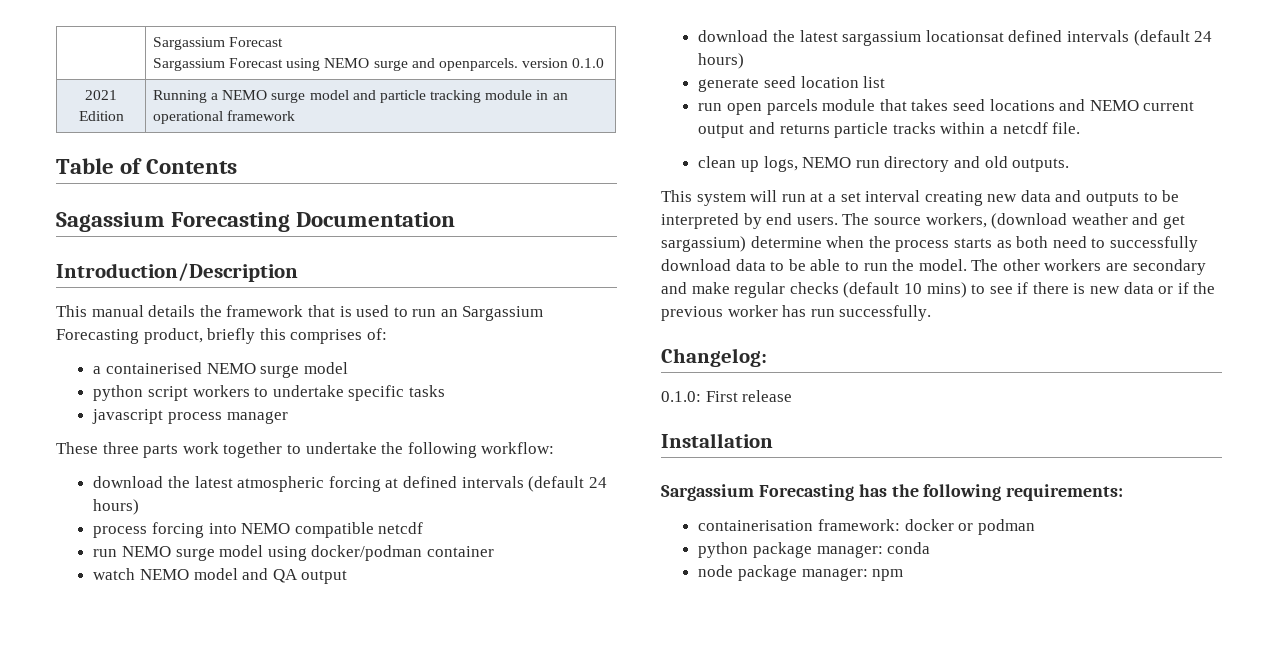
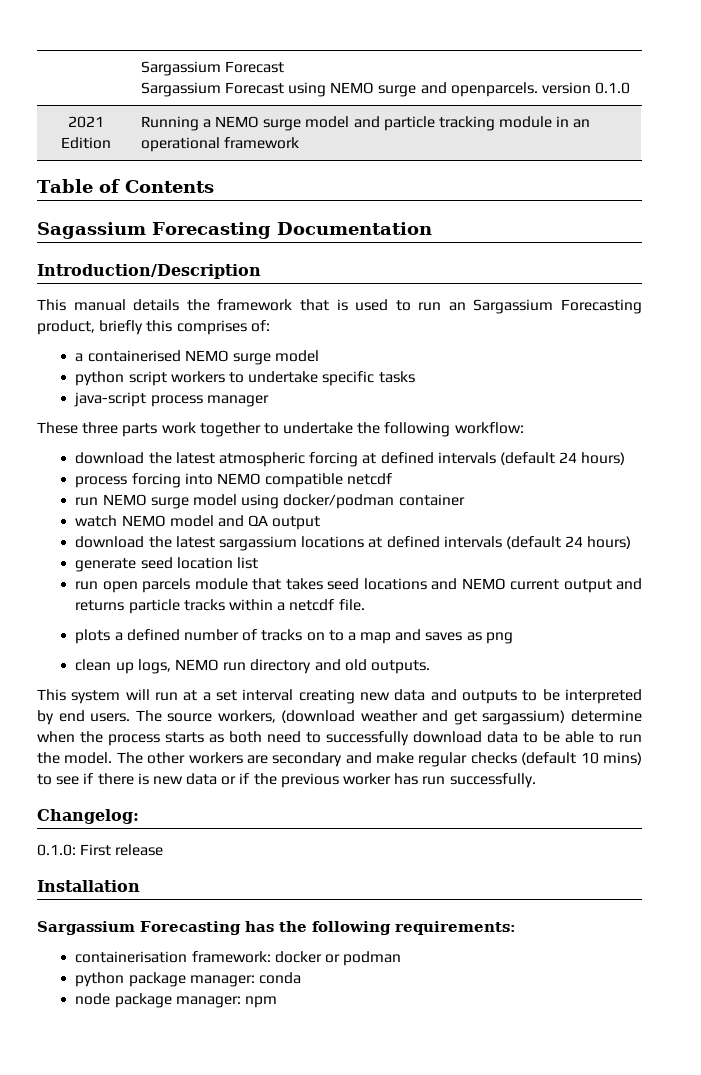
[92,409,164,424] javascript -> [74,392,147,407] java-script
[925,30,1004,42] locationsat -> [301,536,383,548] locations at
(1081, 128) none -> [75,629,513,644] // plots a defined number of tracks on to a map and saves as png

